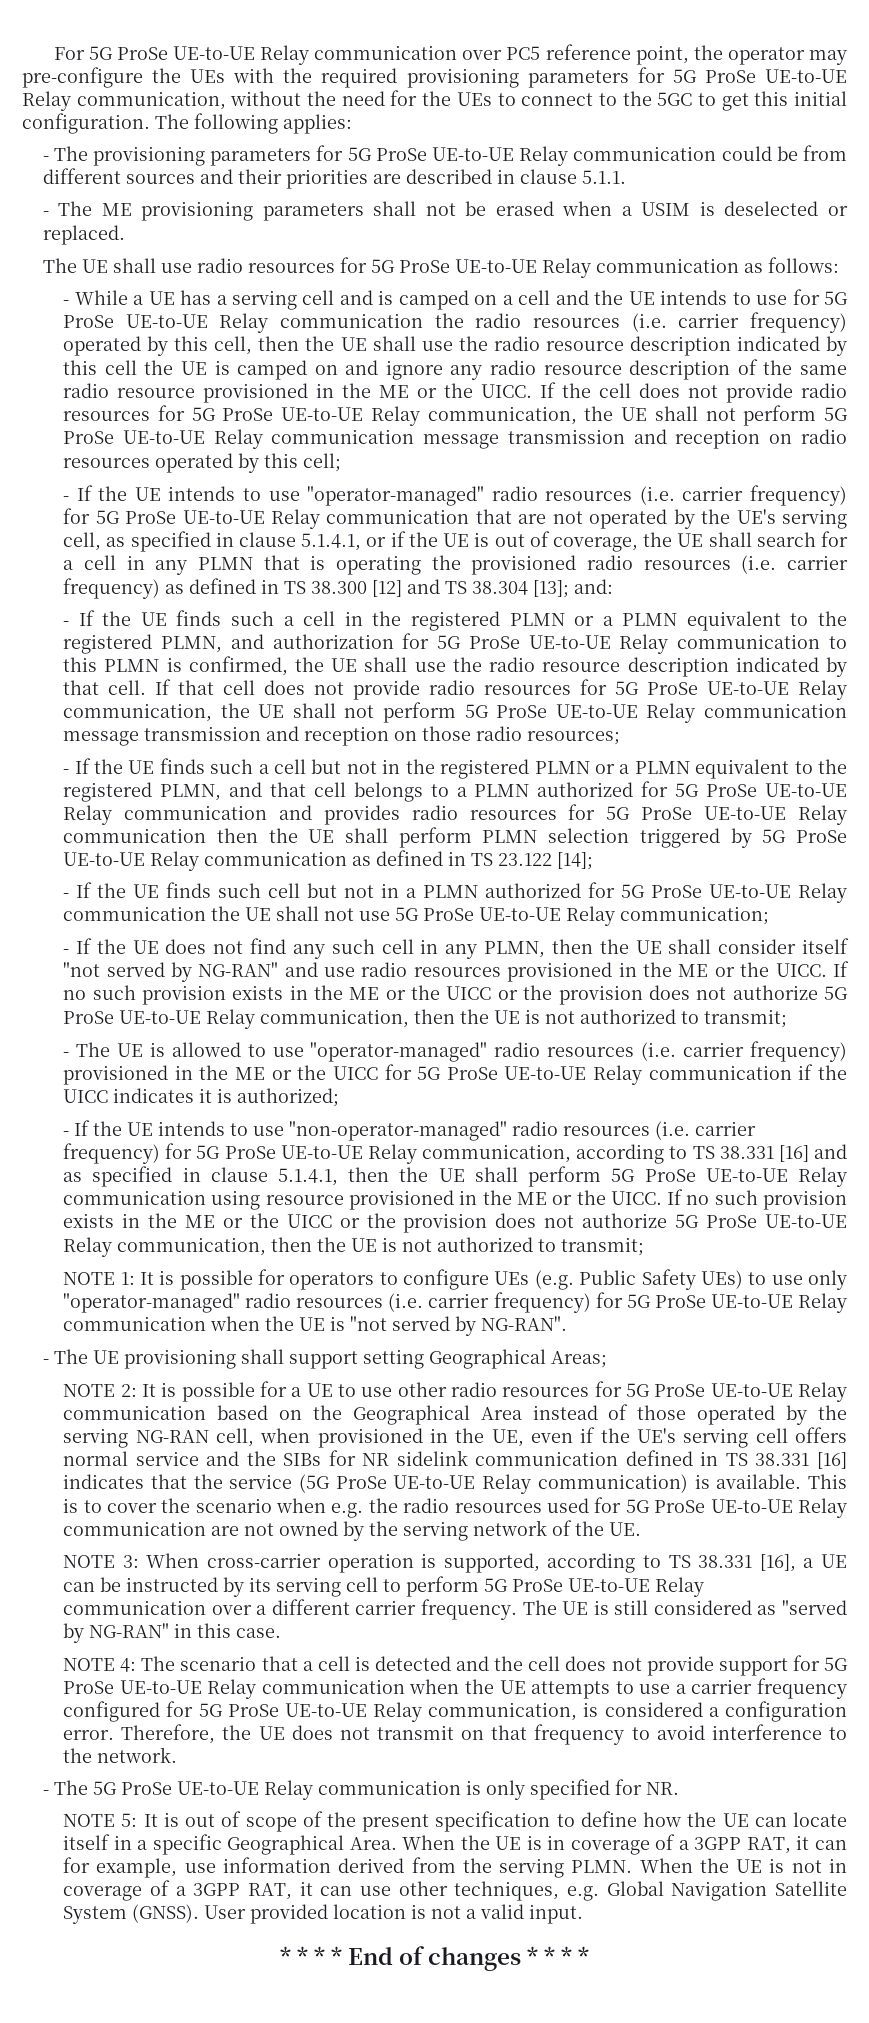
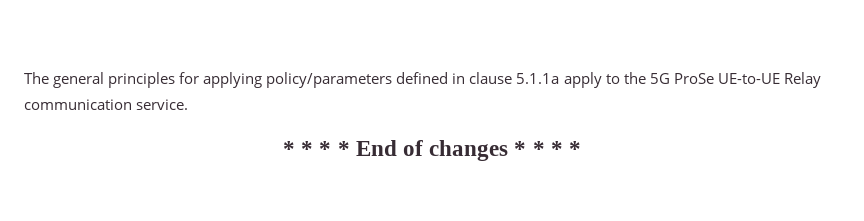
[53,44,848,65] [22,67,847,88] [22,90,847,111] [22,113,352,134] [42,145,847,166] [42,168,626,189] [42,201,848,221] [42,225,125,245] [42,257,839,278] [63,289,849,310] [63,312,847,333] [63,336,848,356] [63,359,847,380] [63,382,847,403] [63,405,848,426] [63,429,848,449] [63,453,342,473] [63,485,848,506] [63,508,848,529] [63,531,849,552] [63,555,848,575] [63,578,614,599] [63,610,847,631] [63,633,847,654] [63,656,847,677] [63,679,848,700] [63,702,847,723] [63,726,621,746] [63,758,847,779] [63,781,847,802] [63,804,848,825] [63,827,847,848] [63,850,594,871] [63,882,847,903] [63,906,770,926] [63,938,849,959] [63,961,849,982] [63,985,848,1005] [63,1009,788,1029] [63,1041,848,1062] [63,1064,847,1085] [63,1088,340,1107] [63,1120,757,1141] [63,1143,848,1164] [63,1166,847,1187] [63,1189,848,1210] [63,1213,848,1233] [63,1237,645,1257] [63,1269,847,1290] [63,1292,847,1313] [63,1316,568,1336] [42,1349,607,1369] [63,1381,847,1402] [63,1404,847,1425] [63,1427,847,1448] [63,1450,847,1469] [63,1474,847,1494] [63,1497,847,1518] [63,1520,642,1541] [63,1553,847,1573] [63,1576,705,1597] [63,1599,848,1620] [63,1623,282,1643] [63,1655,848,1676] [63,1678,848,1699] [63,1701,848,1722] [63,1724,847,1745] [63,1747,178,1763] [42,1779,679,1800] [63,1811,847,1832] [63,1834,848,1855] [63,1857,847,1878] [63,1880,847,1901] [63,1904,584,1924] For 5G ProSe UE-to-UE Relay communication over PC5 reference point, the operator may pre-configure the UEs with the required provisioning parameters for 5G ProSe UE-to-UE Relay communication, without the need for the UEs to connect to the 5GC to get this initial configuration. The following applies: // - The provisioning parameters for 5G ProSe UE-to-UE Relay communication could be from different sources and their priorities are described in clause 5.1.1. // - The ME provisioning parameters shall not be erased when a USIM is deselected or replaced. // The UE shall use radio resources for 5G ProSe UE-to-UE Relay communication as follows: // - While a UE has a serving cell and is camped on a cell and the UE intends to use for 5G ProSe UE-to-UE Relay communication the radio resources (i.e. carrier frequency) operated by this cell, then the UE shall use the radio resource description indicated by this cell the UE is camped on and ignore any radio resource description of the same radio resource provisioned in the ME or the UICC. If the cell does not provide radio resources for 5G ProSe UE-to-UE Relay communication, the UE shall not perform 5G ProSe UE-to-UE Relay communication message transmission and reception on radio resources operated by this cell; // - If the UE intends to use "operator-managed" radio resources (i.e. carrier frequency) for 5G ProSe UE-to-UE Relay communication that are not operated by the UE's serving cell, as specified in clause 5.1.4.1, or if the UE is out of coverage, the UE shall search for a cell in any PLMN that is operating the provisioned radio resources (i.e. carrier frequency) as defined in TS 38.300 [12] and TS 38.304 [13]; and: // - If the UE finds such a cell in the registered PLMN or a PLMN equivalent to the registered PLMN, and authorization for 5G ProSe UE-to-UE Relay communication to this PLMN is confirmed, the UE shall use the radio resource description indicated by that cell. If that cell does not provide radio resources for 5G ProSe UE-to-UE Relay communication, the UE shall not perform 5G ProSe UE-to-UE Relay communication message transmission and reception on those radio resources; // - If the UE finds such a cell but not in the registered PLMN or a PLMN equivalent to the registered PLMN, and that cell belongs to a PLMN authorized for 5G ProSe UE-to-UE Relay communication and provides radio resources for 5G ProSe UE-to-UE Relay communication then the UE shall perform PLMN selection triggered by 5G ProSe UE-to-UE Relay communication as defined in TS 23.122 [14]; // - If the UE finds such cell but not in a PLMN authorized for 5G ProSe UE-to-UE Relay communication the UE shall not use 5G ProSe UE-to-UE Relay communication; // - If the UE does not find any such cell in any PLMN, then the UE shall consider itself "not served by NG-RAN" and use radio resources provisioned in the ME or the UICC. If no such provision exists in the ME or the UICC or the provision does not authorize 5G ProSe UE-to-UE Relay communication, then the UE is not authorized to transmit; // - The UE is allowed to use "operator-managed" radio resources (i.e. carrier frequency) provisioned in the ME or the UICC for 5G ProSe UE-to-UE Relay communication if the UICC indicates it is authorized; // - If the UE intends to use "non-operator-managed" radio resources (i.e. carrier frequency) for 5G ProSe UE-to-UE Relay communication, according to TS 38.331 [16] and as specified in clause 5.1.4.1, then the UE shall perform 5G ProSe UE-to-UE Relay communication using resource provisioned in the ME or the UICC. If no such provision exists in the ME or the UICC or the provision does not authorize 5G ProSe UE-to-UE Relay communication, then the UE is not authorized to transmit; // NOTE 1: It is possible for operators to configure UEs (e.g. Public Safety UEs) to use only "operator-managed" radio resources (i.e. carrier frequency) for 5G ProSe UE-to-UE Relay communication when the UE is "not served by NG-RAN". // - The UE provisioning shall support setting Geographical Areas; // NOTE 2: It is possible for a UE to use other radio resources for 5G ProSe UE-to-UE Relay communication based on the Geographical Area instead of those operated by the serving NG-RAN cell, when provisioned in the UE, even if the UE's serving cell offers normal service and the SIBs for NR sidelink communication defined in TS 38.331 [16] indicates that the service (5G ProSe UE-to-UE Relay communication) is available. This is to cover the scenario when e.g. the radio resources used for 5G ProSe UE-to-UE Relay communication are not owned by the serving network of the UE. // NOTE 3: When cross-carrier operation is supported, according to TS 38.331 [16], a UE can be instructed by its serving cell to perform 5G ProSe UE-to-UE Relay communication over a different carrier frequency. The UE is still considered as "served by NG-RAN" in this case. // NOTE 4: The scenario that a cell is detected and the cell does not provide support for 5G ProSe UE-to-UE Relay communication when the UE attempts to use a carrier frequency configured for 5G ProSe UE-to-UE Relay communication, is considered a configuration error. Therefore, the UE does not transmit on that frequency to avoid interference to the network. // - The 5G ProSe UE-to-UE Relay communication is only specified for NR. // NOTE 5: It is out of scope of the present specification to define how the UE can locate itself in a specific Geographical Area. When the UE is in coverage of a 3GPP RAT, it can for example, use information derived from the serving PLMN. When the UE is not in coverage of a 3GPP RAT, it can use other techniques, e.g. Global Navigation Satellite System (GNSS). User provided location is not a valid input. -> [24,72,821,88] [24,99,189,110] The general principles for applying policy/parameters defined in clause 5.1.1a apply to the 5G ProSe UE-to-UE Relay communication service.

